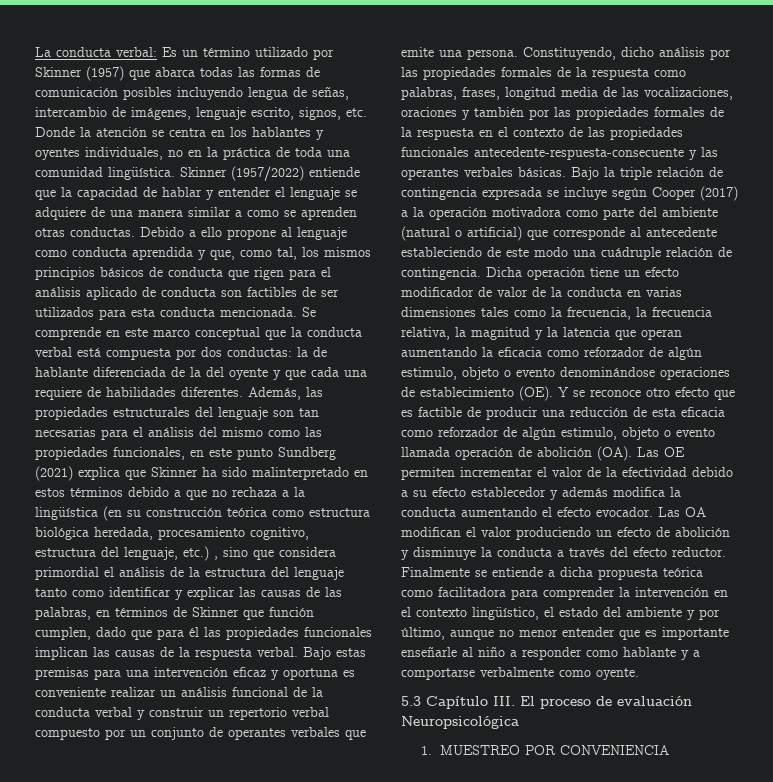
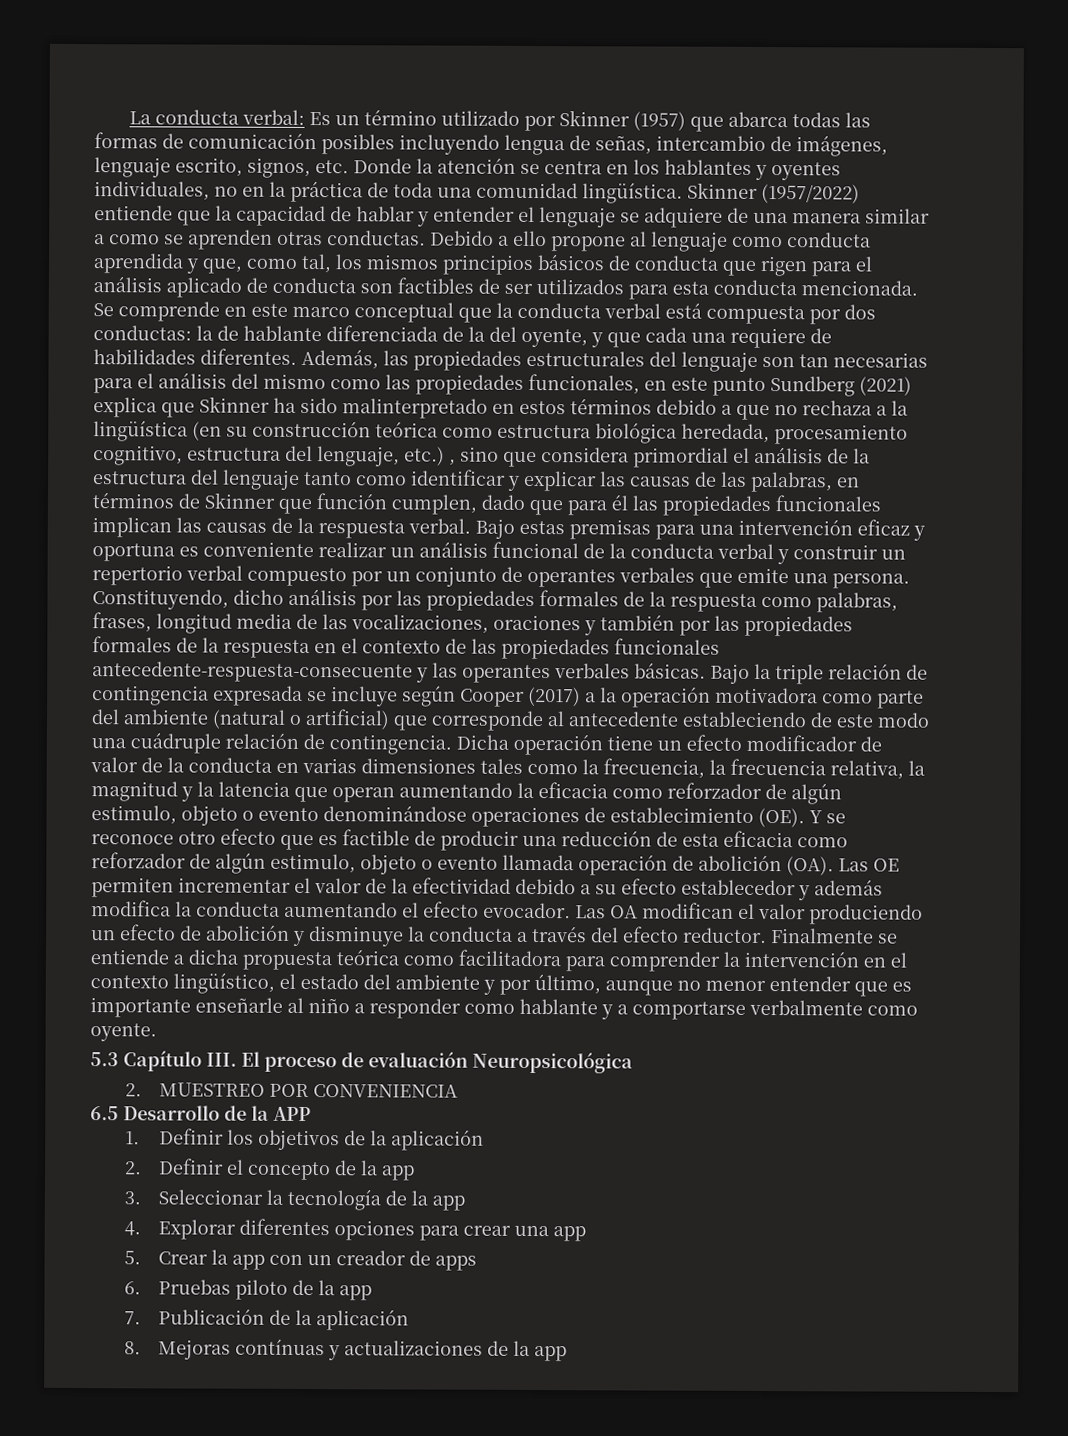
[229,368,268,380] oyente -> [521,328,588,348] oyente,
[420,746,432,755] 1. -> [124,1083,142,1097] 2.
(670, 750) none -> [90,1105,311,1122] [124,1128,485,1151] [124,1158,416,1181] [123,1188,466,1211] [123,1218,587,1242] [123,1249,478,1271] [123,1279,373,1301] [123,1308,410,1331] [123,1338,568,1362] // 6.5 Desarrollo de la APP // 1. Definir los objetivos de la aplicación // 2. Definir el concepto de la app // 3. Seleccionar la tecnología de la app // 4. Explorar diferentes opciones para crear una app // 5. Crear la app con un creador de apps // 6. Pruebas piloto de la app // 7. Publicación de la aplicación // 8. Mejoras contínuas y actualizaciones de la app

